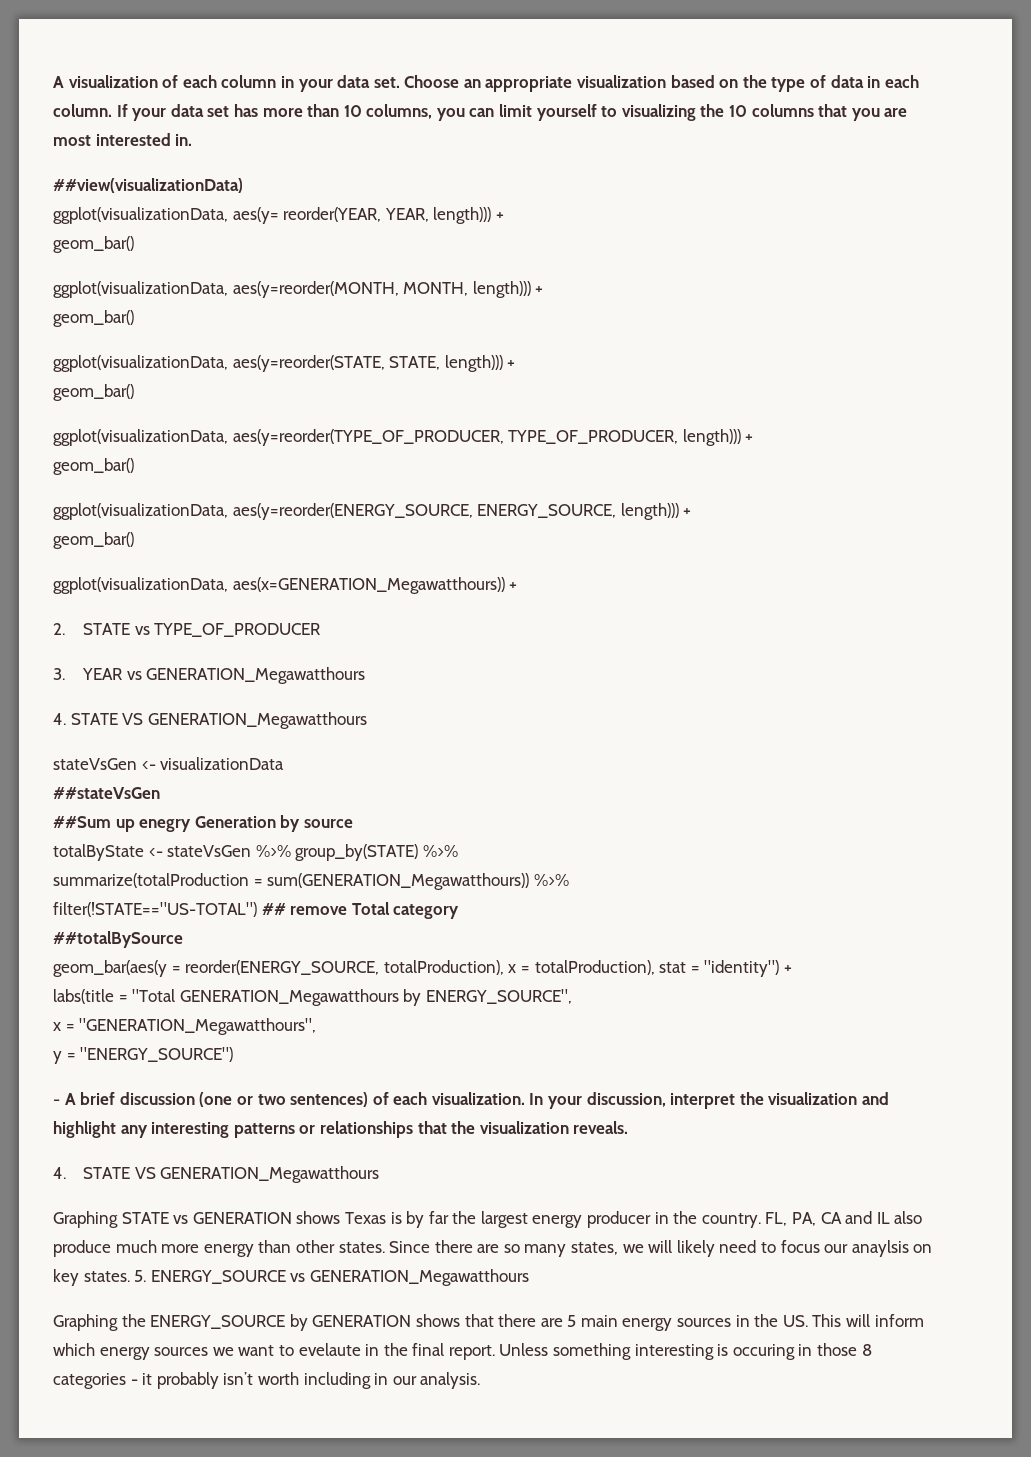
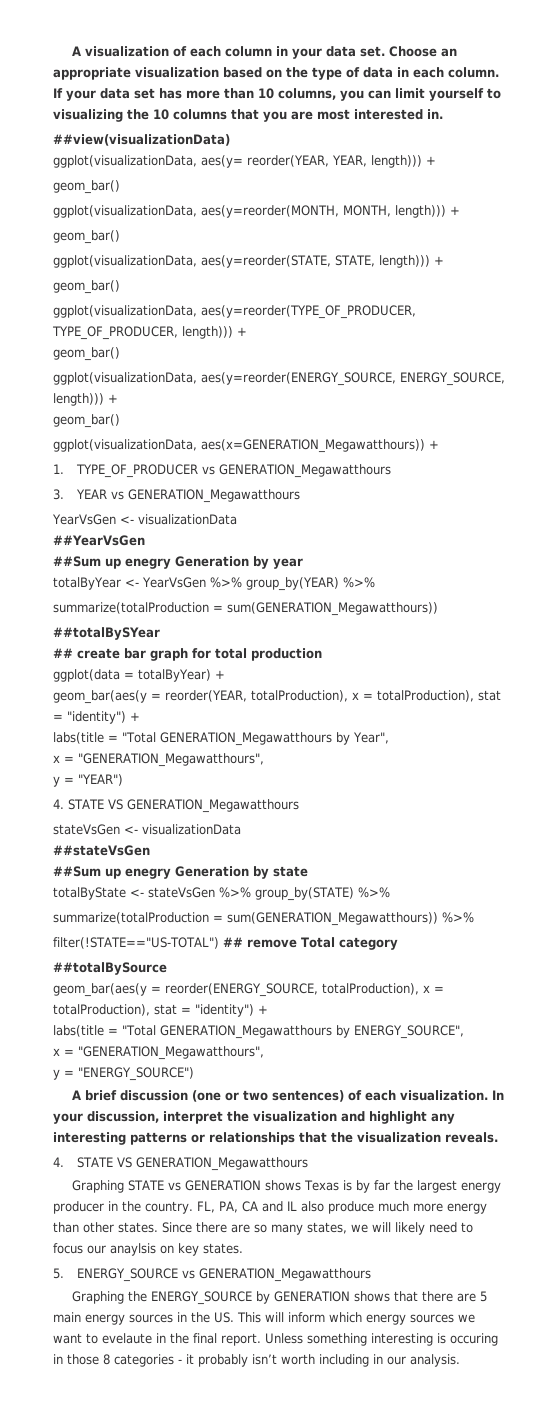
[53,623,321,637] 2. STATE vs TYPE_OF_PRODUCER -> [53,464,392,478] 1. TYPE_OF_PRODUCER vs GENERATION_Megawatthours
(366, 675) none -> [52,514,237,525] [53,535,145,546] [53,556,303,569] [53,577,375,591] [53,602,438,616] [53,627,160,640] [53,648,322,661] [53,669,225,682] [53,690,501,704] [53,711,140,724] [53,732,389,746] [53,753,264,767] [53,774,123,787] // YearVsGen <- visualizationData // ##YearVsGen // ##Sum up enegry Generation by year // totalByYear <- YearVsGen %>% group_by(YEAR) %>% // summarize(totalProduction = sum(GENERATION_Megawatthours)) // ##totalBySYear // ## create bar graph for total production // ggplot(data = totalByYear) + // geom_bar(aes(y = reorder(YEAR, totalProduction), x = totalProduction), stat = "identity") + // labs(title = "Total GENERATION_Megawatthours by Year", // x = "GENERATION_Megawatthours", // y = "YEAR")
[303,819,353,828] source -> [273,866,308,877] state
[53,1099,60,1105] - -> (194, 1074) none
(130, 1276) none -> (243, 1248) //

